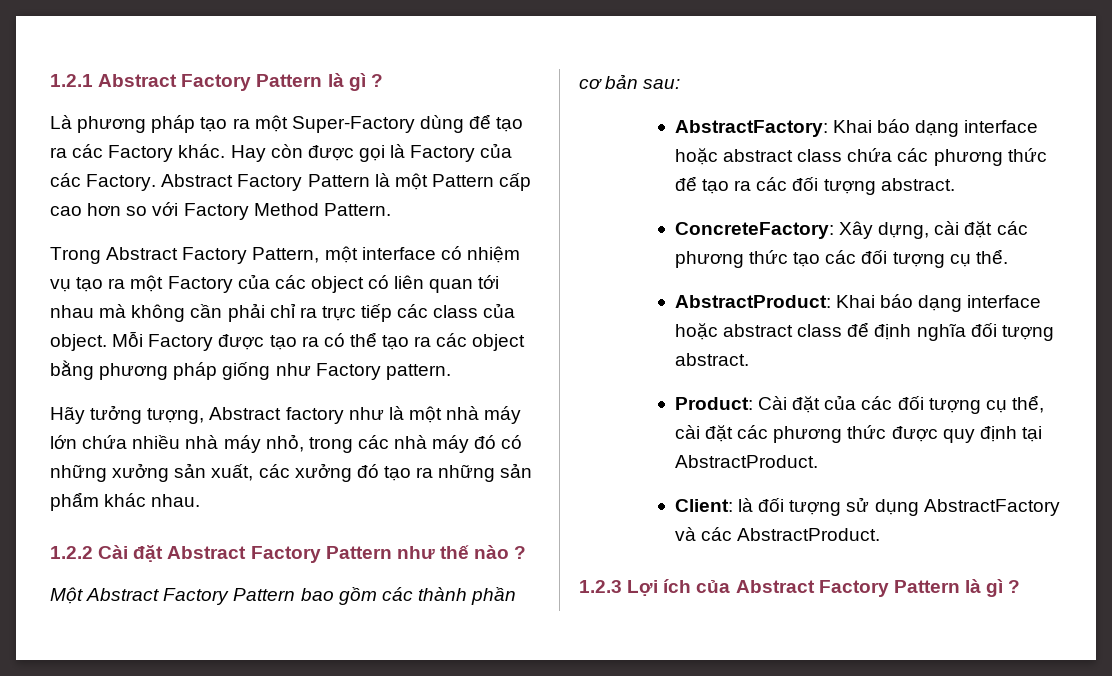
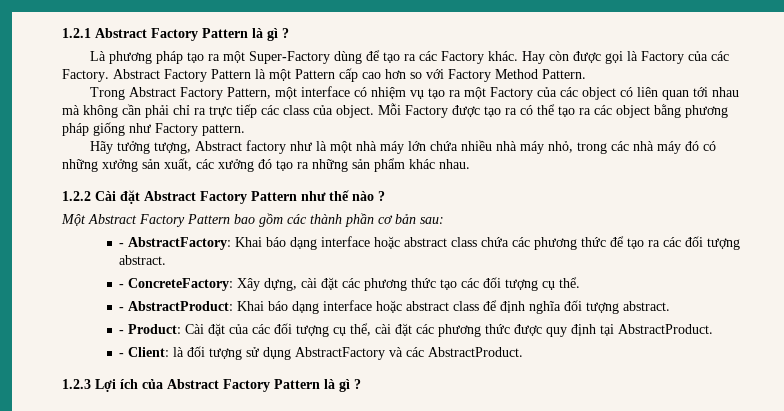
(681, 84) none -> [119,243,125,247] -
(955, 184) none -> [119,284,125,288] -
(1008, 256) none -> [119,307,125,311] -
(749, 359) none -> [119,330,125,334] -
(818, 461) none -> [119,353,125,357] -

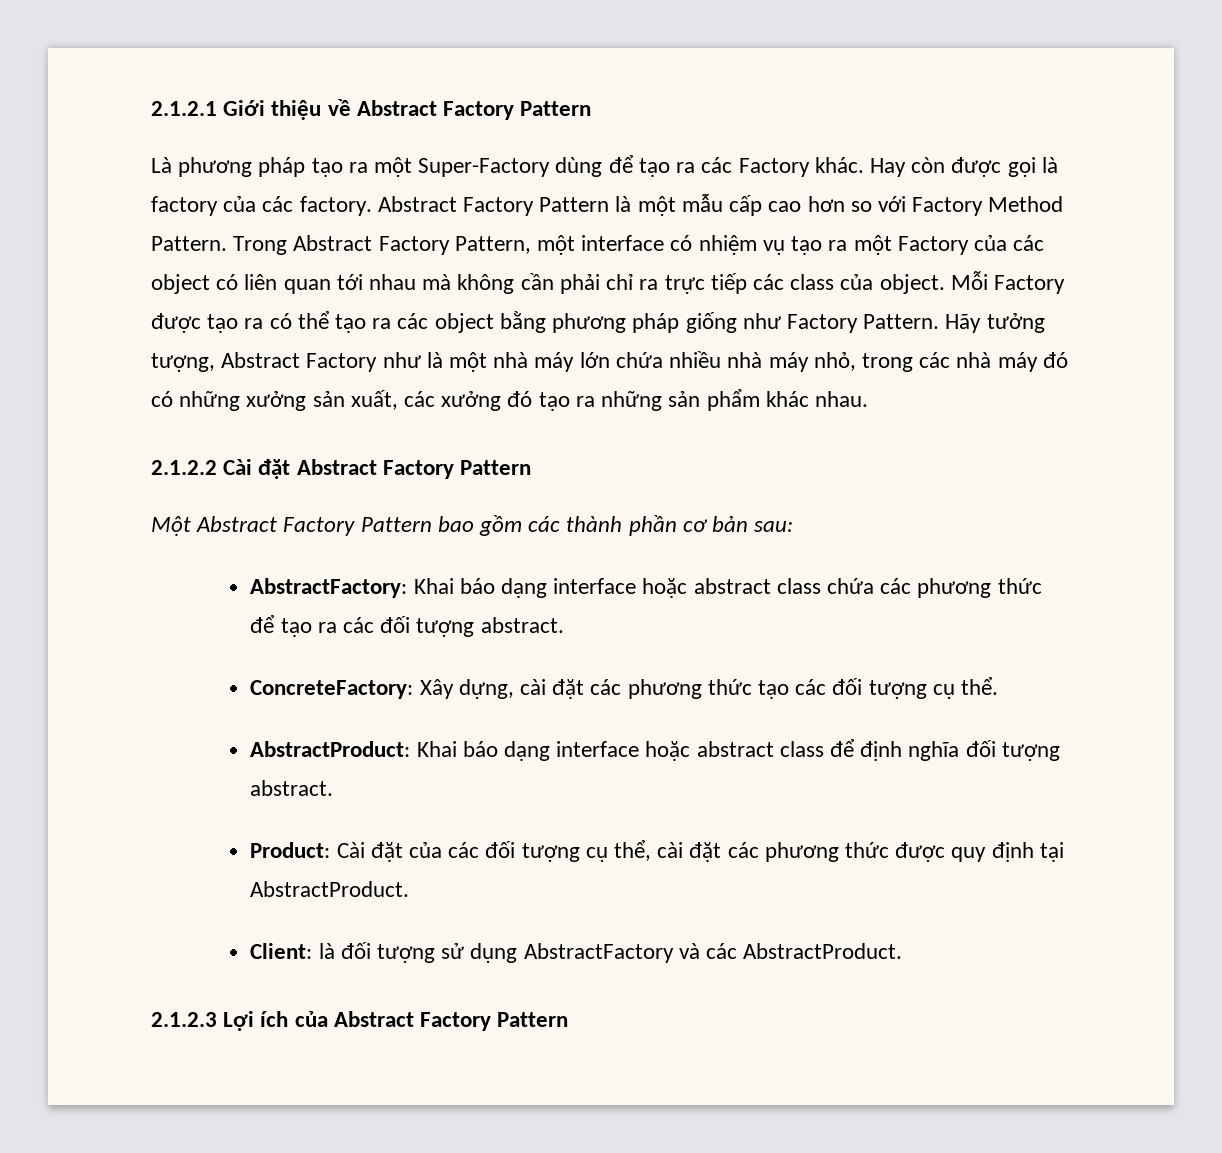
[62,28,289,41] 1.2.1 Abstract Factory Pattern là gì ? -> [151,99,592,120] 2.1.2.1 Giới thiệu về Abstract Factory Pattern
[641,51,730,64] [62,69,109,82] Factory của các Factory. -> [151,196,372,216] factory của các factory.
[295,69,335,79] Pattern -> [681,194,723,212] mẫu
(586, 74) // -> (227, 243) none
[202,124,245,136] pattern. // -> [863,314,940,329] Pattern.
[246,140,287,154] factory -> [306,353,378,372] Factory
[62,191,91,201] 1.2.2 -> [151,460,217,475] 2.1.2.2
[301,190,385,201] như thế nào ? -> (532, 467) none
[119,243,125,247] - -> (794, 526) none
[119,284,125,288] - -> (564, 625) none
[119,307,125,311] - -> (999, 686) none
[119,330,125,334] - -> (334, 788) none
[119,353,125,357] - -> (410, 889) none
[62,379,91,389] 1.2.3 -> [151,1012,217,1027] 2.1.2.3
[324,379,361,392] là gì ? -> (569, 1019) none

